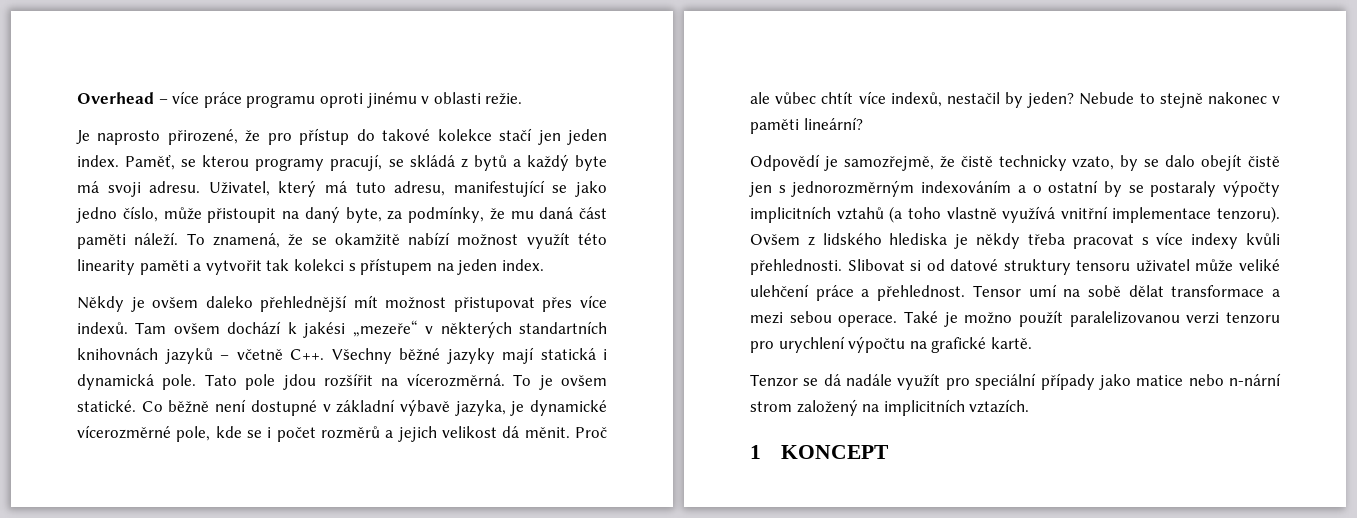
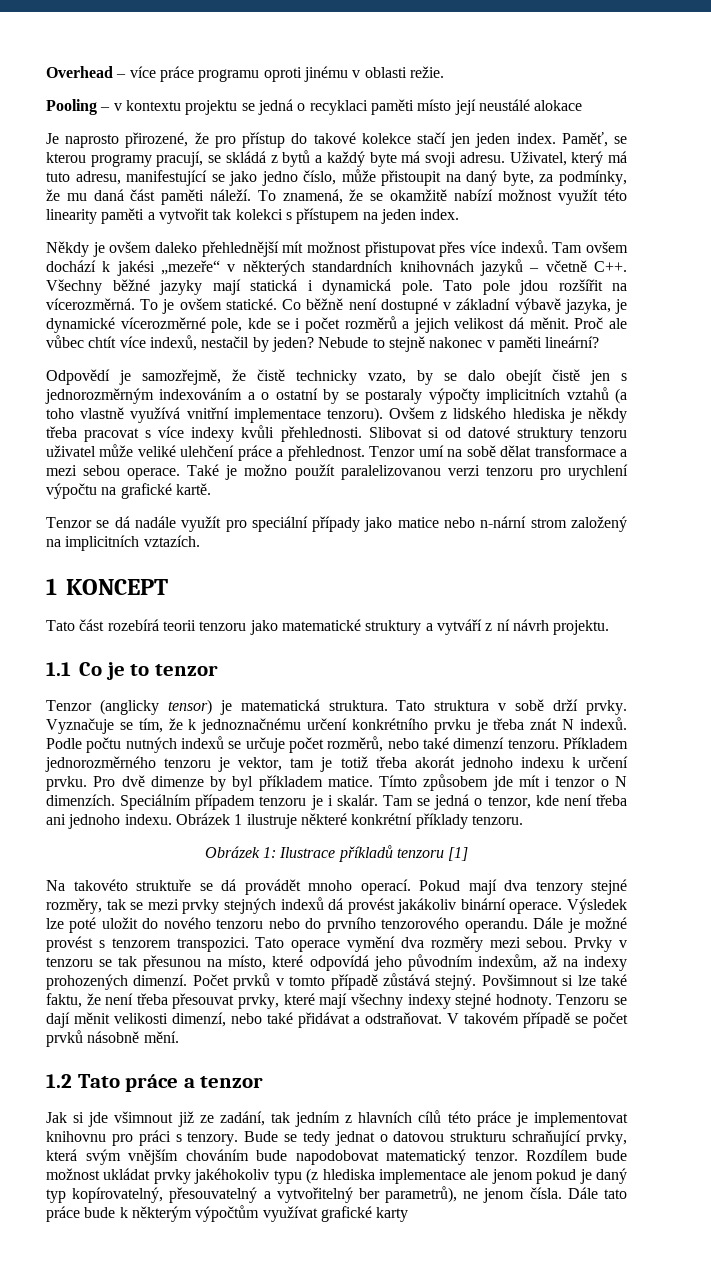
(523, 99) none -> [46,99,583,115] // Pooling – v kontextu projektu se jedná o recyklaci paměti místo její neustálé alokace
[519,321,608,334] standartních -> [312,260,393,272] standardních
[1076,260,1131,271] tensoru -> [579,428,627,438] tenzoru
[972,285,1021,297] Tensor -> [369,446,416,457] Tenzor
(889, 452) none -> [46,619,610,635] [46,662,218,680] [46,699,628,715] [46,717,628,734] [46,736,628,753] [45,756,628,772] [46,774,627,791] [46,794,628,810] [46,813,523,829] [204,845,469,862] [46,879,627,895] [46,897,627,914] [46,917,627,933] [46,936,627,952] [46,954,628,971] [46,973,627,990] [46,993,628,1009] [46,1012,628,1028] [46,1030,179,1047] [46,1074,264,1092] [46,1110,628,1127] [46,1130,627,1146] [46,1149,627,1165] [46,1168,627,1184] [46,1186,627,1203] [46,1205,409,1222] // Tato část rozebírá teorii tenzoru jako matematické struktury a vytváří z ní návrh projektu. // 1.1 Co je to tenzor // Tenzor (anglicky tensor) je matematická struktura. Tato struktura v sobě drží prvky. Vyznačuje se tím, že k jednoznačnému určení konkrétního prvku je třeba znát N indexů. Podle počtu nutných indexů se určuje počet rozměrů, nebo také dimenzí tenzoru. Příkladem jednorozměrného tenzoru je vektor, tam je totiž třeba akorát jednoho indexu k určení prvku. Pro dvě dimenze by byl příkladem matice. Tímto způsobem jde mít i tenzor o N dimenzích. Speciálním případem tenzoru je i skalár. Tam se jedná o tenzor, kde není třeba ani jednoho indexu. Obrázek 1 ilustruje některé konkrétní příklady tenzoru. // Obrázek 1: Ilustrace příkladů tenzoru [1] // Na takovéto struktuře se dá provádět mnoho operací. Pokud mají dva tenzory stejné rozměry, tak se mezi prvky stejných indexů dá provést jakákoliv binární operace. Výsledek lze poté uložit do nového tenzoru nebo do prvního tenzorového operandu. Dále je možné provést s tenzorem transpozici. Tato operace vymění dva rozměry mezi sebou. Prvky v tenzoru se tak přesunou na místo, které odpovídá jeho původním indexům, až na indexy prohozených dimenzí. Počet prvků v tomto případě zůstává stejný. Povšimnout si lze také faktu, že není třeba přesouvat prvky, které mají všechny indexy stejné hodnoty. Tenzoru se dají měnit velikosti dimenzí, nebo také přidávat a odstraňovat. V takovém případě se počet prvků násobně mění. // 1.2 Tato práce a tenzor // Jak si jde všimnout již ze zadání, tak jedním z hlavních cílů této práce je implementovat knihovnu pro práci s tenzory. Bude se tedy jednat o datovou strukturu schraňující prvky, která svým vnějším chováním bude napodobovat matematický tenzor. Rozdílem bude možnost ukládat prvky jakéhokoliv typu (z hlediska implementace ale jenom pokud je daný typ kopírovatelný, přesouvatelný a vytvořitelný ber parametrů), ne jenom čísla. Dále tato práce bude k některým výpočtům využívat grafické karty

